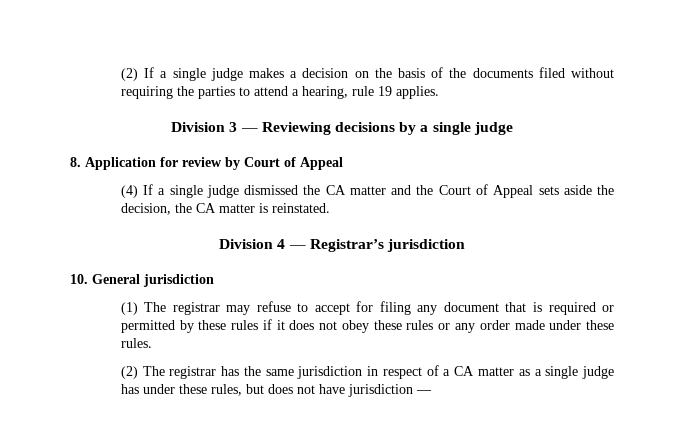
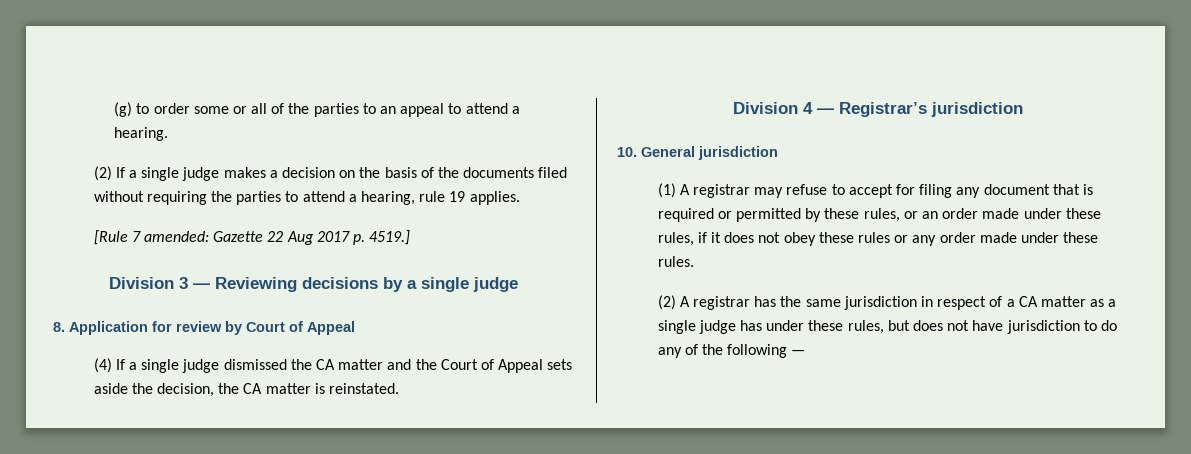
(120, 74) none -> [114,102,520,117] [114,127,169,141] (g) to order some or all of the parties to an appeal to attend a hearing. //
(439, 92) none -> [93,230,411,245] // [Rule 7 amended: Gazette 22 Aug 2017 p. 4519.]
[144,302,167,312] The -> [679,184,690,195] A
[231,320,259,330] rules -> [863,208,1101,222] [657,232,694,246] rules, or an order made under these rules,
[142,366,165,376] The -> [679,296,690,307] A
(413, 390) none -> [1083,320,1117,331] [657,344,788,358] to do any of the following

